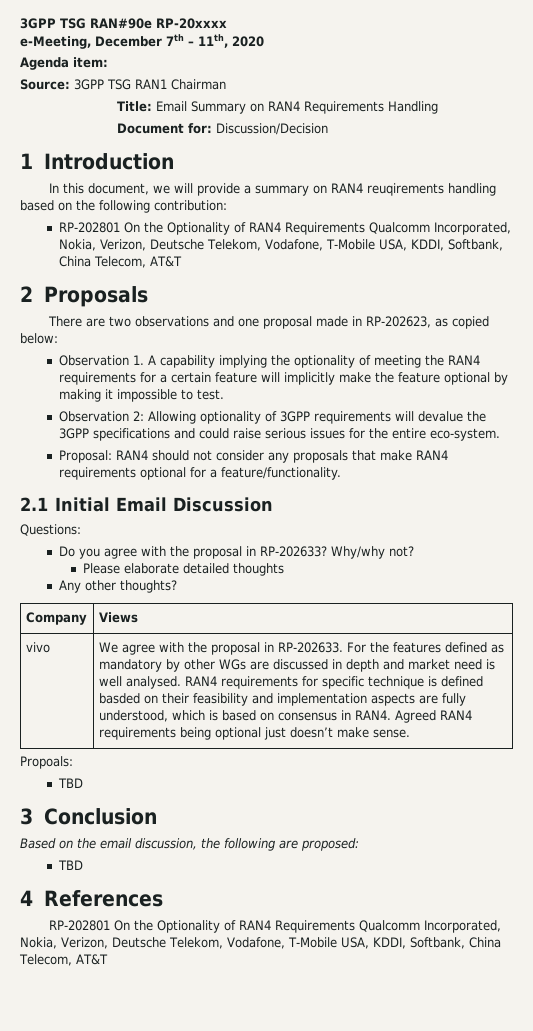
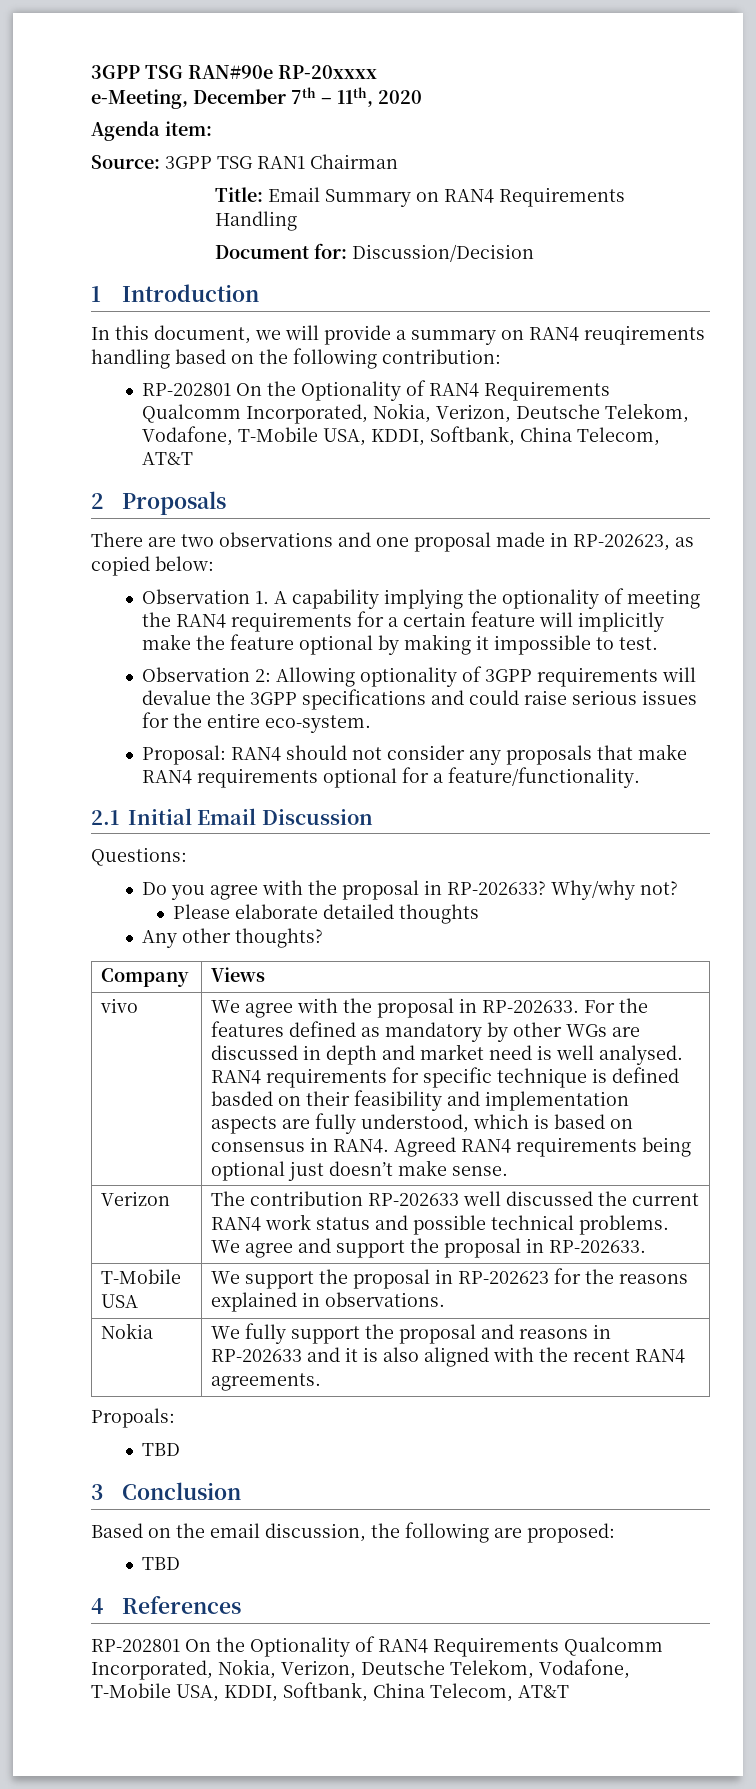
(410, 733) none -> [101,1191,171,1206] [211,1191,700,1206] [211,1214,670,1235] [211,1238,647,1258] [101,1269,182,1284] [101,1294,139,1308] [211,1268,689,1289] [211,1292,446,1312] [101,1323,154,1339] [211,1323,612,1344] [211,1347,686,1367] [211,1373,322,1391] // Verizon | The contribution RP-202633 well discussed the current RAN4 work status and possible technical problems. We agree and support the proposal in RP-202633. // T-Mobile USA | We support the proposal in RP-202623 for the reasons explained in observations. // Nokia | We fully support the proposal and reasons in RP-202633 and it is also aligned with the recent RAN4 agreements.

